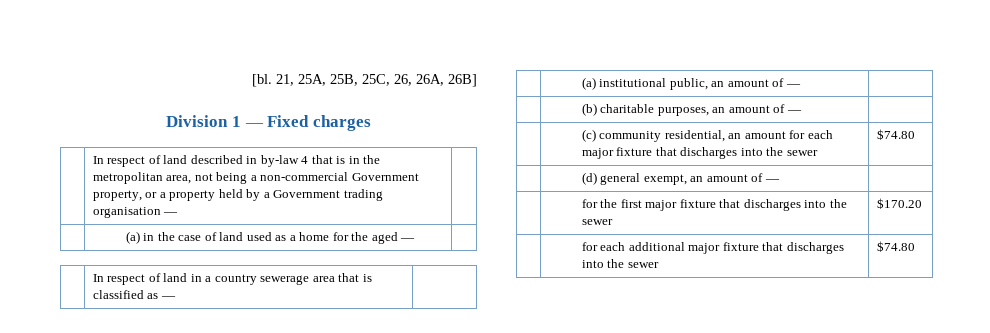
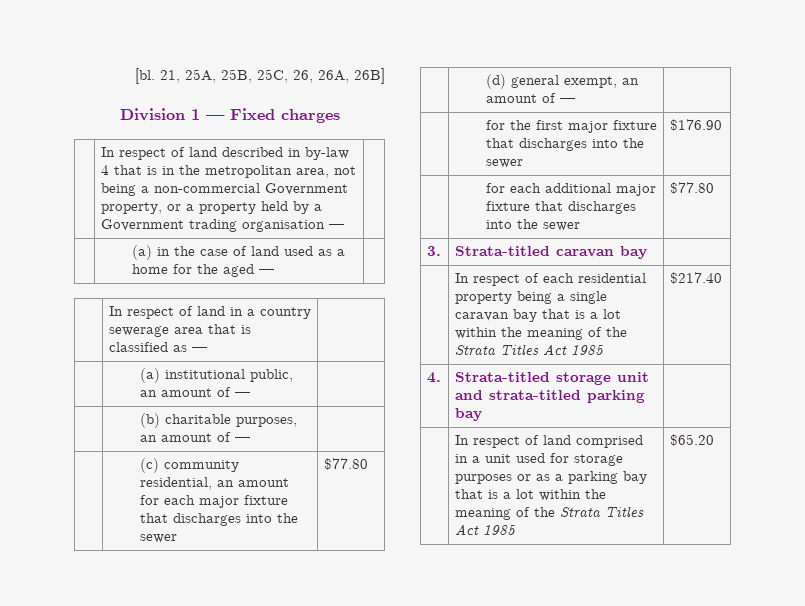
[876,129,915,140] $74.80 -> [323,458,368,470] $77.80
[876,198,922,209] $170.20 -> [669,119,722,131] $176.90
[876,241,915,252] $74.80 -> [669,182,714,194] [426,246,441,256] [454,246,647,259] [454,273,646,286] [454,291,607,304] [454,309,621,322] [454,327,627,340] [454,344,604,355] [669,272,722,284] [426,372,441,383] [454,372,649,385] [454,390,645,403] [454,408,482,421] [454,435,643,448] [454,453,623,466] [454,471,647,484] [454,489,606,501] [454,506,644,520] [454,524,516,535] [669,434,714,446] $77.80 // 3. | Strata-titled caravan bay | // | In respect of each residential property being a single caravan bay that is a lot within the meaning of the Strata Titles Act 1985 | $217.40 // 4. | Strata-titled storage unit and strata-titled parking bay | // | In respect of land comprised in a unit used for storage purposes or as a parking bay that is a lot within the meaning of the Strata Titles Act 1985 | $65.20

